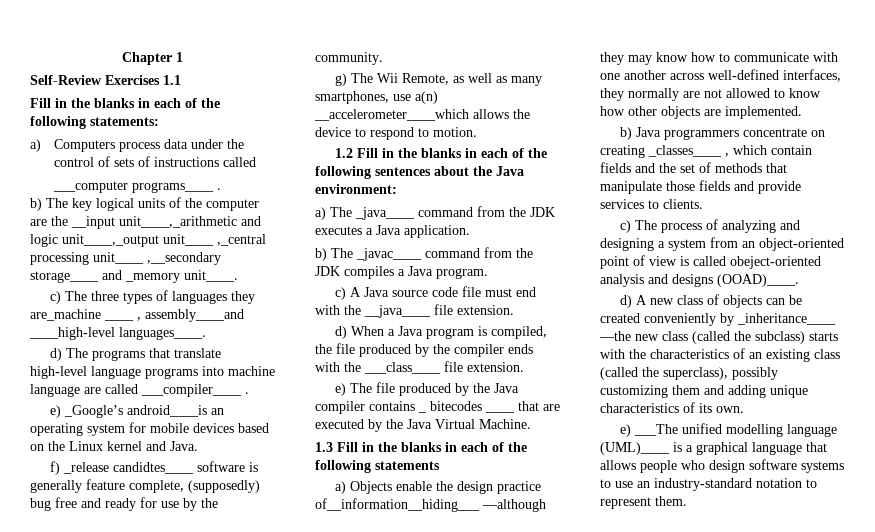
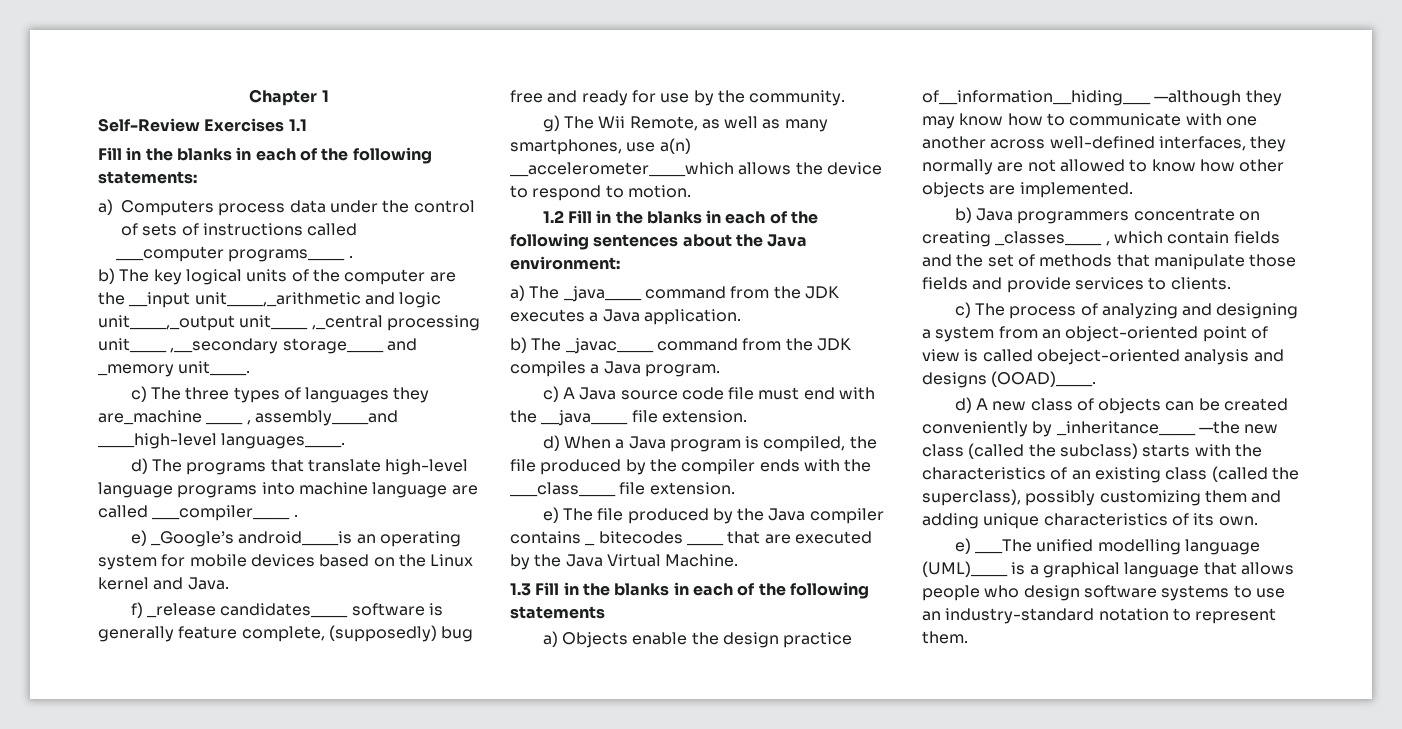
[113,462,195,474] candidtes____ -> [220,603,349,618] candidates____

